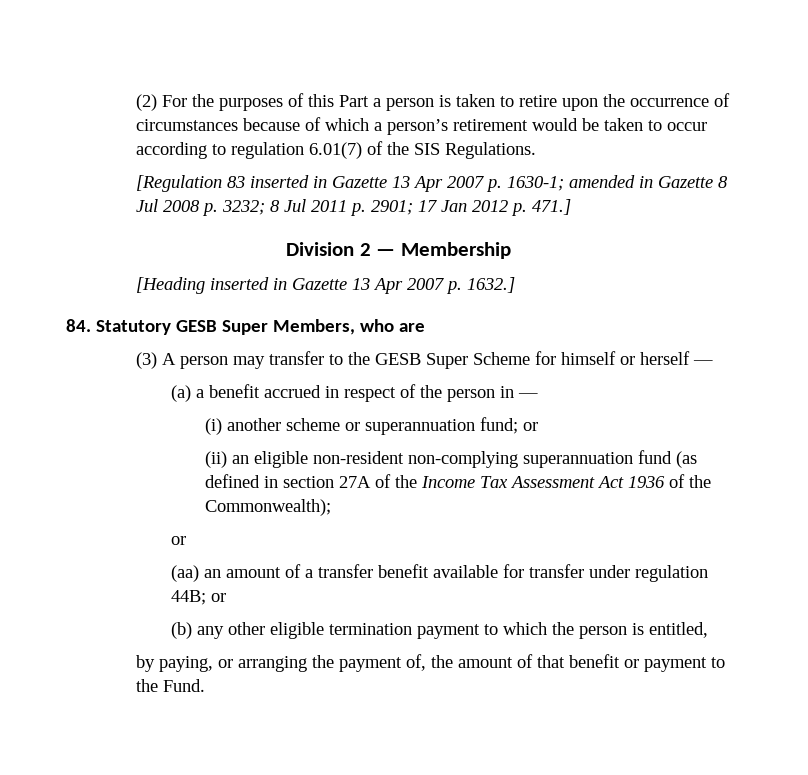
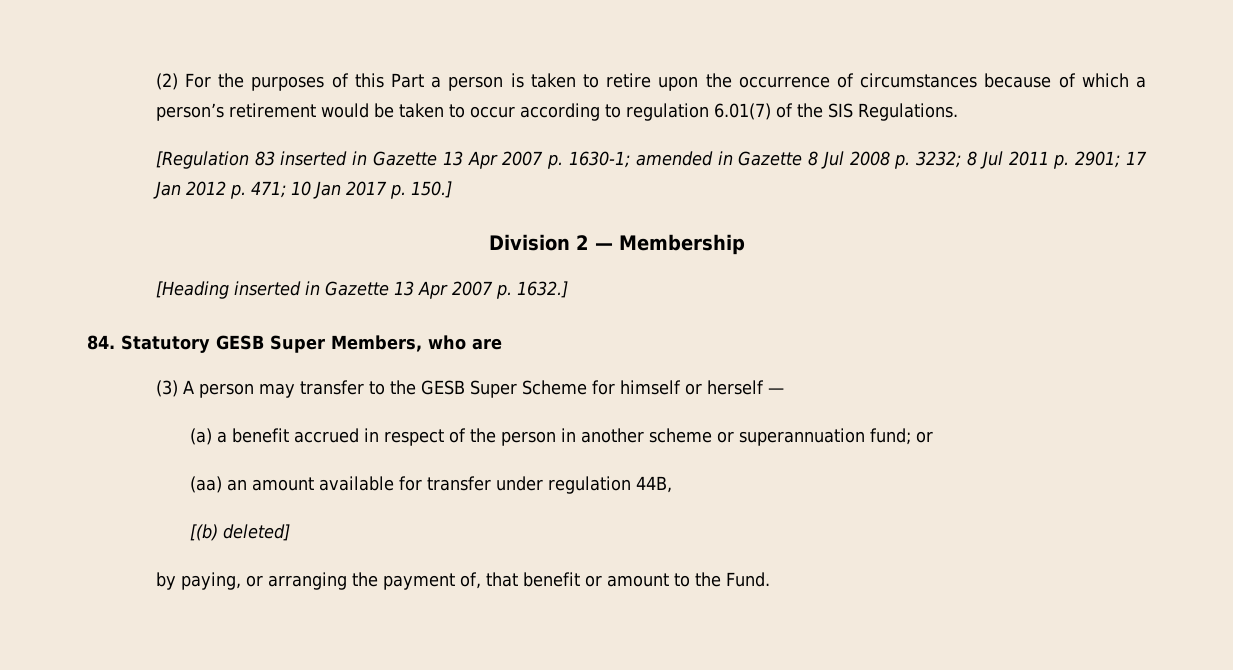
[531,199,571,215] 471.] -> [250,181,452,199] 471; 10 Jan 2017 p. 150.]
[517,393,538,398] [205,418,223,435] — // (i) -> (577, 435) none
[205,450,698,468] [205,474,712,488] [205,499,332,516] [170,536,186,545] // (ii) an eligible non-resident non-complying superannuation fund (as defined in section 27A of the Income Tax Assessment Act 1936 of the Commonwealth); // or -> (934, 437) none
[284,564,429,578] of a transfer benefit -> (315, 484) none
[170,590,226,605] [170,622,708,639] 44B; or // (b) any other eligible termination payment to which the person is entitled, -> [636,476,673,493] [190,524,291,541] 44B, // [(b) deleted]
[430,654,533,668] the amount of -> (481, 580) none
[643,657,707,672] payment -> [606,573,669,587] amount

